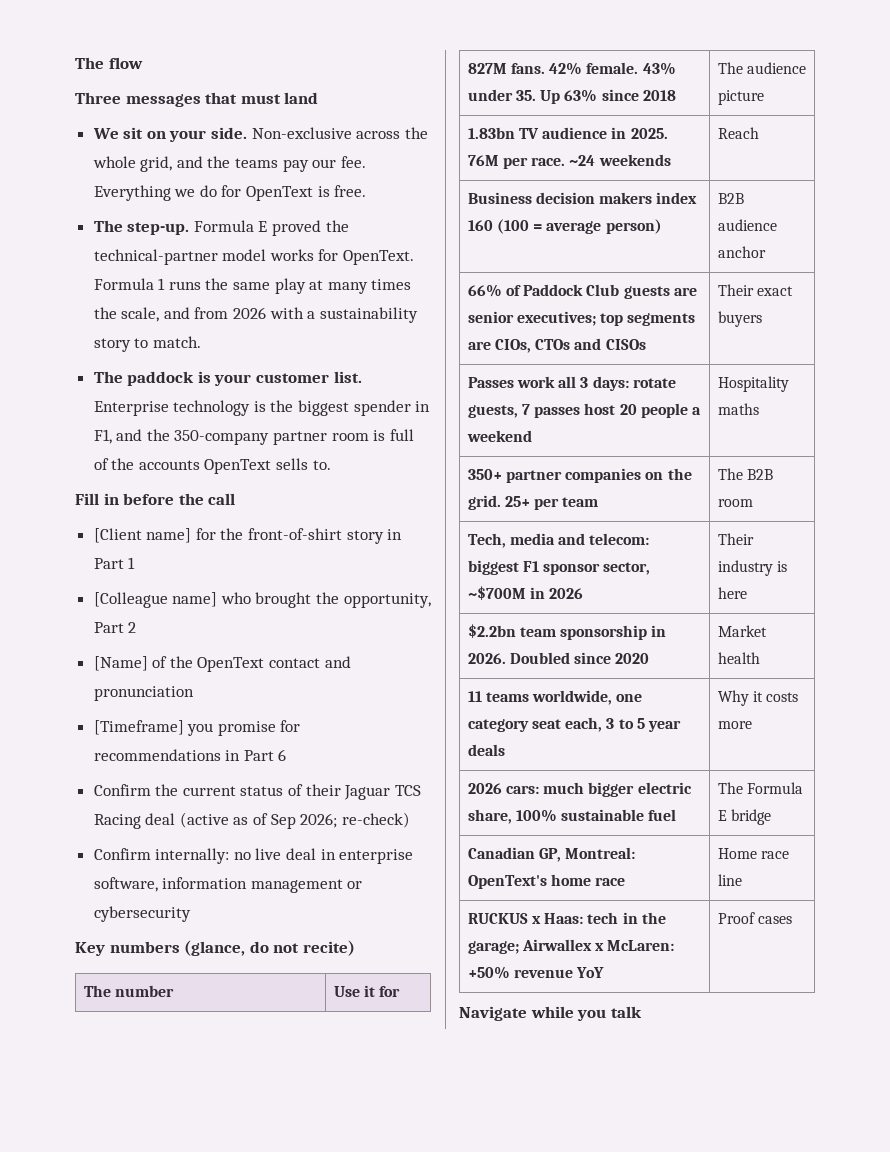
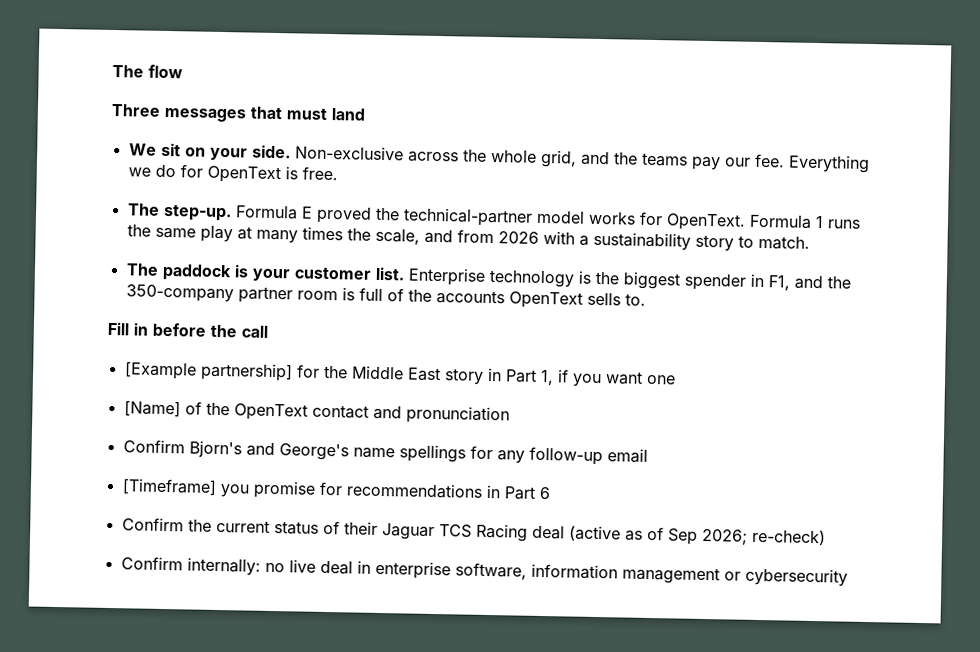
[93,528,403,544] [93,557,136,569] [93,592,431,608] [93,622,137,633] [Client name] for the front-of-shirt story in Part 1 // [Colleague name] who brought the opportunity, Part 2 -> [123,361,676,388] [Example partnership] for the Middle East story in Part 1, if you want one
(194, 693) none -> [122,439,648,466] // Confirm Bjorn's and George's name spellings for any follow-up email
[75,940,355,956] [83,985,174,997] [333,985,401,997] [467,62,676,75] [467,89,676,104] [717,62,806,74] [717,90,764,105] [467,127,668,139] [467,154,671,169] [717,127,759,139] [467,192,698,204] [467,219,662,234] [717,193,744,204] [717,219,777,231] [717,246,766,258] [467,284,697,299] [467,311,696,326] [467,338,646,353] [717,284,793,296] [717,311,762,327] [467,376,676,391] [467,403,701,418] [466,430,532,442] [717,376,789,392] [717,403,759,415] [467,468,692,483] [467,495,599,510] [717,468,773,480] [717,499,753,507] [467,533,650,548] [467,560,651,575] [467,586,584,600] [717,533,754,545] [717,560,787,576] [717,587,747,599] [467,624,667,640] [467,652,650,664] [717,625,767,637] [717,652,760,664] [467,690,643,705] [467,717,681,732] [467,744,505,756] [717,690,799,706] [717,721,752,729] [467,782,692,797] [467,809,677,824] [717,782,803,794] [717,809,771,825] [467,847,636,862] [467,874,626,889] [717,848,789,859] [717,874,742,886] [467,912,666,924] [467,939,675,954] [467,966,605,979] [717,912,792,924] [459,1006,642,1021] // Key numbers (glance, do not recite) // The number | Use it for // 827M fans. 42% female. 43% under 35. Up 63% since 2018 | The audience picture // 1.83bn TV audience in 2025. 76M per race. ~24 weekends | Reach // Business decision makers index 160 (100 = average person) | B2B audience anchor // 66% of Paddock Club guests are senior executives; top segments are CIOs, CTOs and CISOs | Their exact buyers // Passes work all 3 days: rotate guests, 7 passes host 20 people a weekend | Hospitality maths // 350+ partner companies on the grid. 25+ per team | The B2B room // Tech, media and telecom: biggest F1 sponsor sector, ~$700M in 2026 | Their industry is here // $2.2bn team sponsorship in 2026. Doubled since 2020 | Market health // 11 teams worldwide, one category seat each, 3 to 5 year deals | Why it costs more // 2026 cars: much bigger electric share, 100% sustainable fuel | The Formula E bridge // Canadian GP, Montreal: OpenText's home race | Home race line // RUCKUS x Haas: tech in the garage; Airwallex x McLaren: +50% revenue YoY | Proof cases // Navigate while you talk -> (848, 577) none

